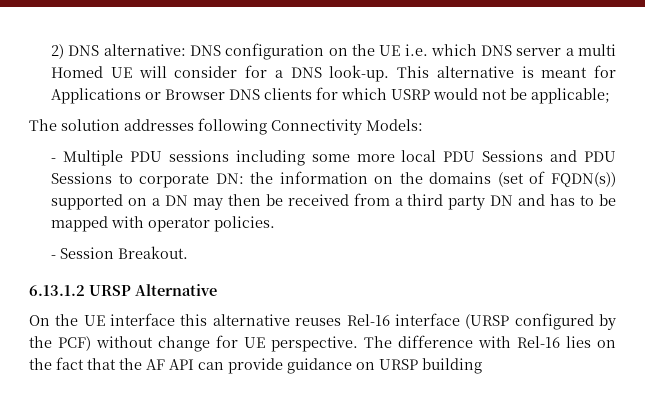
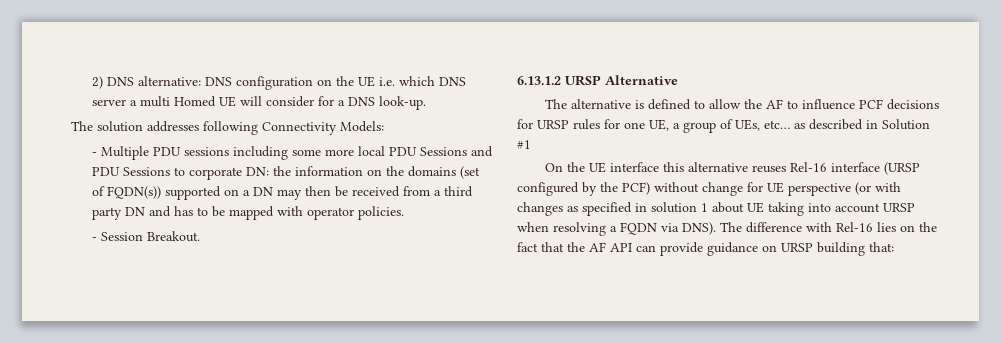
[397,65,616,78] [51,87,611,104] This alternative is meant for Applications or Browser DNS clients for which USRP would not be applicable; -> (427, 103) none
(217, 290) none -> [545,99,940,110] [517,119,930,133] [517,140,531,149] // The alternative is defined to allow the AF to influence PCF decisions for URSP rules for one UE, a group of UEs, etc… as described in Solution #1
[271,336,358,352] perspective. -> [788,182,901,196] [517,202,915,216] [517,222,716,236] perspective (or with changes as specified in solution 1 about UE taking into account URSP when resolving a FQDN via DNS).
(482, 366) none -> [869,242,894,252] that:

